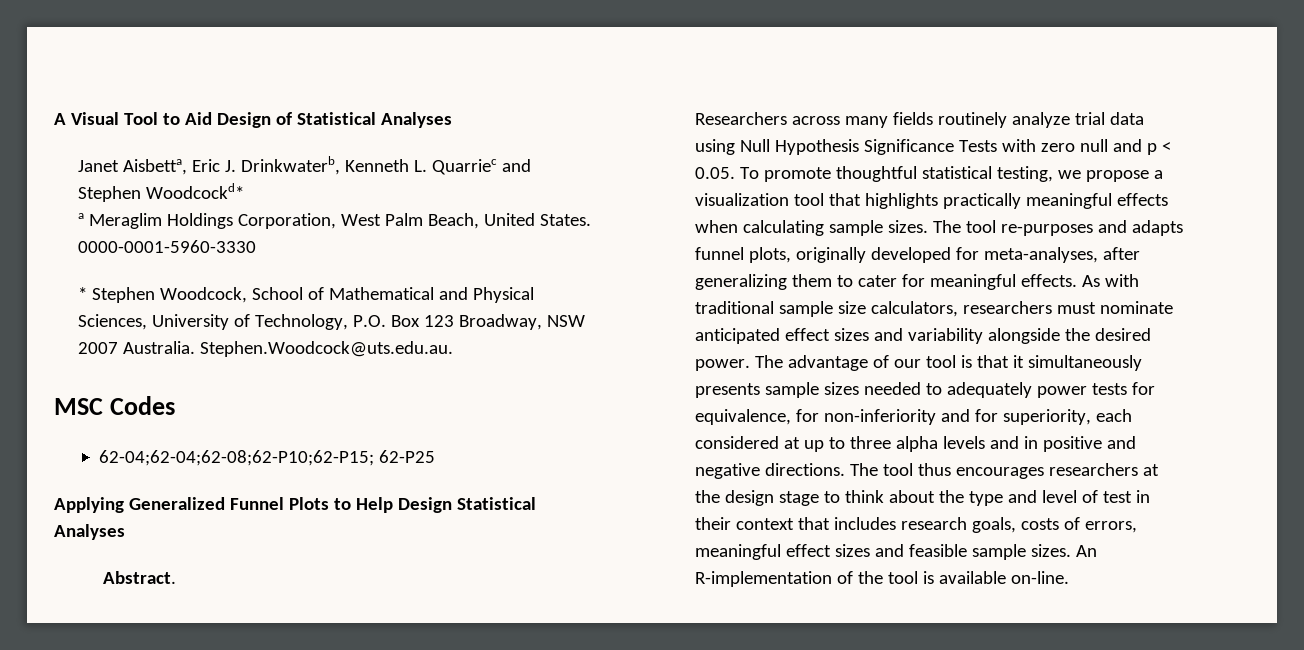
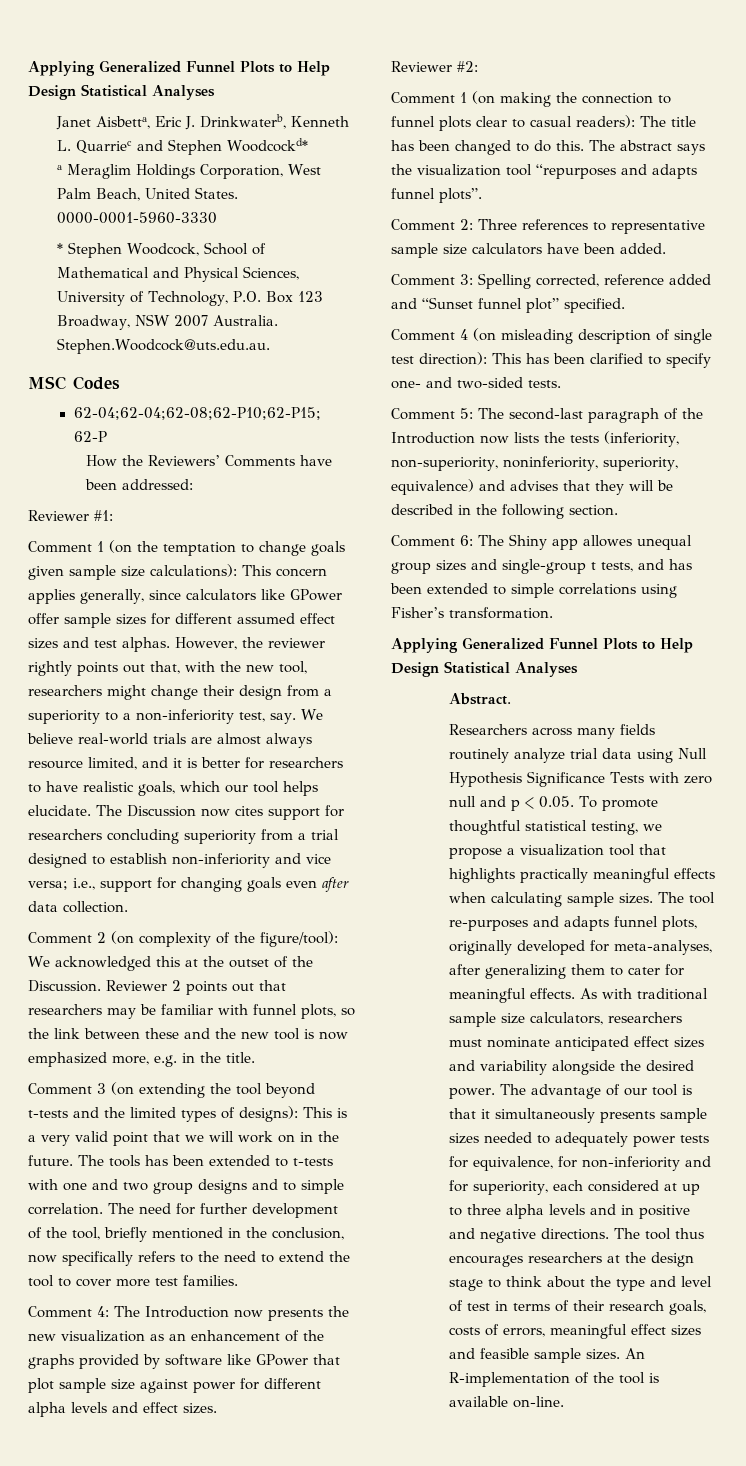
[54,112,292,128] A Visual Tool to Aid Design of -> [28,60,330,76] [28,85,76,100] Applying Generalized Funnel Plots to Help Design
[378,450,435,463] 62-P25 -> [73,431,107,442] [86,455,333,467] [85,479,194,490] [28,510,113,521] [28,540,345,556] [28,564,327,580] [28,589,342,604] [28,613,335,628] [28,637,325,652] [28,661,307,676] [28,685,332,700] [28,709,323,724] [27,733,312,748] [28,757,343,770] [28,781,318,796] [28,805,344,820] [28,829,339,844] [28,853,331,868] [28,877,349,892] [28,901,128,913] [28,931,338,947] [28,956,313,971] [28,980,286,995] [28,1004,355,1019] [28,1028,348,1040] [28,1052,255,1067] [28,1082,315,1098] [28,1106,347,1122] [28,1131,339,1146] [28,1155,333,1167] [28,1179,344,1194] [28,1203,338,1218] [28,1227,344,1242] [28,1251,350,1266] [28,1275,238,1287] [28,1306,349,1321] [28,1330,324,1342] [28,1354,340,1369] [28,1378,321,1393] [28,1402,217,1417] [391,61,478,72] [391,91,671,107] [391,115,696,131] [391,140,705,155] [391,164,697,179] [391,188,482,203] [391,219,705,234] [391,243,666,258] [391,273,711,289] [391,297,625,313] [391,328,712,344] [391,352,711,368] [391,377,561,389] [391,408,703,423] [391,431,679,447] [391,456,678,471] [391,479,673,495] [391,504,618,519] [391,534,692,550] [391,559,692,574] [390,583,677,598] [391,607,553,619] 62-P // How the Reviewers’ Comments have been addressed: // Reviewer #1: // Comment 1 (on the temptation to change goals given sample size calculations): This concern applies generally, since calculators like GPower offer sample sizes for different assumed effect sizes and test alphas. However, the reviewer rightly points out that, with the new tool, researchers might change their design from a superiority to a non-inferiority test, say. We believe real-world trials are almost always resource limited, and it is better for researchers to have realistic goals, which our tool helps elucidate. The Discussion now cites support for researchers concluding superiority from a trial designed to establish non-inferiority and vice versa; i.e., support for changing goals even after data collection. // Comment 2 (on complexity of the figure/tool): We acknowledged this at the outset of the Discussion. Reviewer 2 points out that researchers may be familiar with funnel plots, so the link between these and the new tool is now emphasized more, e.g. in the title. // Comment 3 (on extending the tool beyond t-tests and the limited types of designs): This is a very valid point that we will work on in the future. The tools has been extended to t-tests with one and two group designs and to simple correlation. The need for further development of the tool, briefly mentioned in the conclusion, now specifically refers to the need to extend the tool to cover more test families. // Comment 4: The Introduction now presents the new visualization as an enhancement of the graphs provided by software like GPower that plot sample size against power for different alpha levels and effect sizes. // Reviewer #2: // Comment 1 (on making the connection to funnel plots clear to casual readers): The title has been changed to do this. The abstract says the visualization tool “repurposes and adapts funnel plots”. // Comment 2: Three references to representative sample size calculators have been added. // Comment 3: Spelling corrected, reference added and “Sunset funnel plot” specified. // Comment 4 (on misleading description of single test direction): This has been clarified to specify one- and two-sided tests. // Comment 5: The second-last paragraph of the Introduction now lists the tests (inferiority, non-superiority, noninferiority, superiority, equivalence) and advises that they will be described in the following section. // Comment 6: The Shiny app allowes unequal group sizes and single-group t tests, and has been extended to simple correlations using Fisher’s transformation.
[694,517,896,530] their context that includes -> [513,1300,605,1312] terms of their

